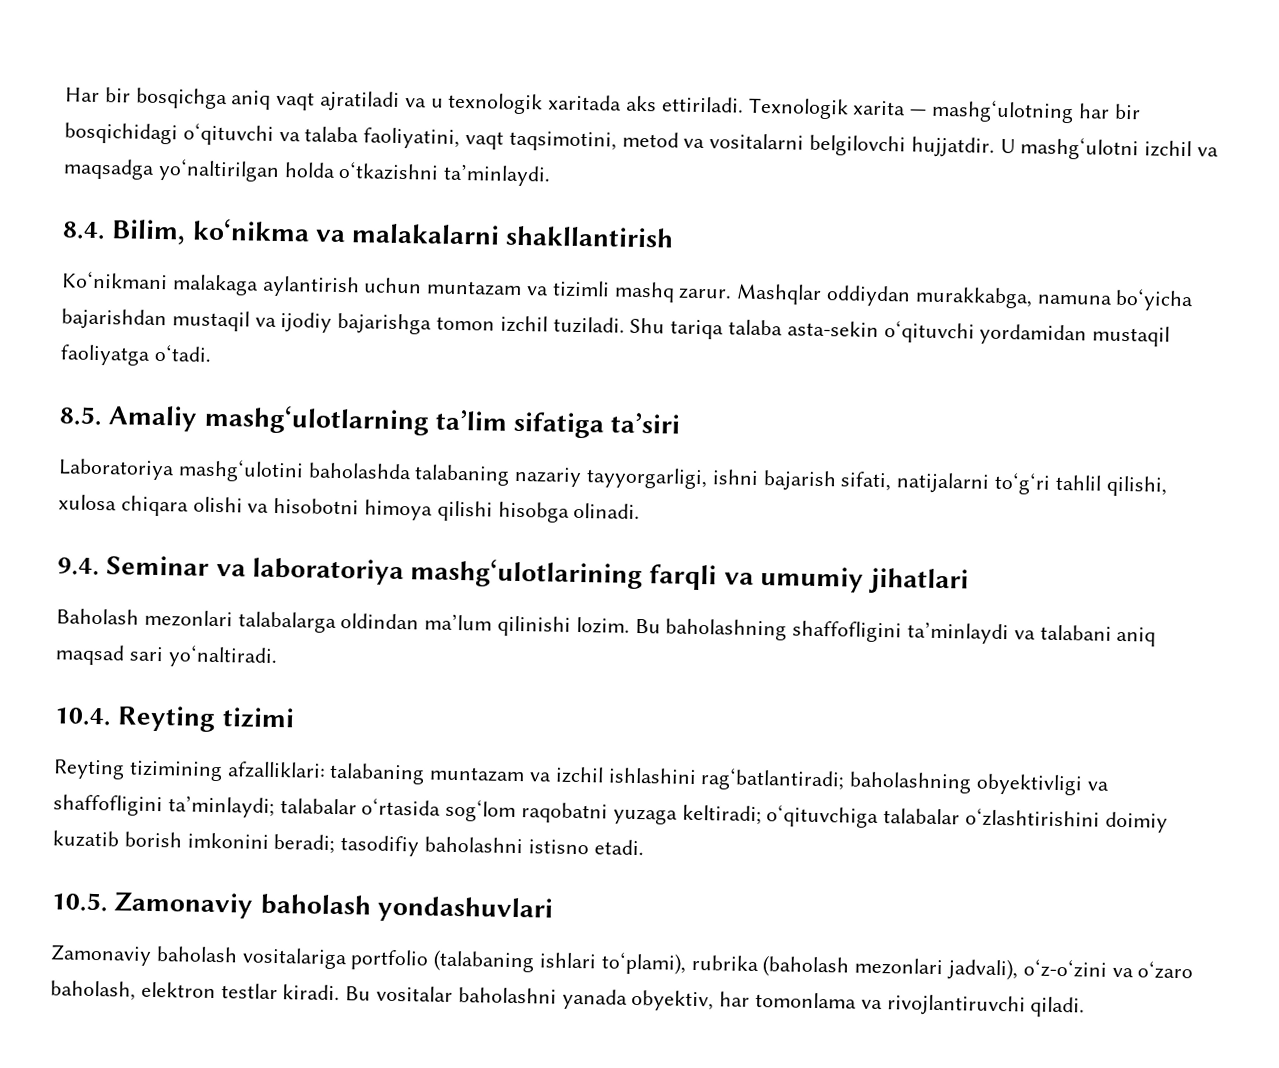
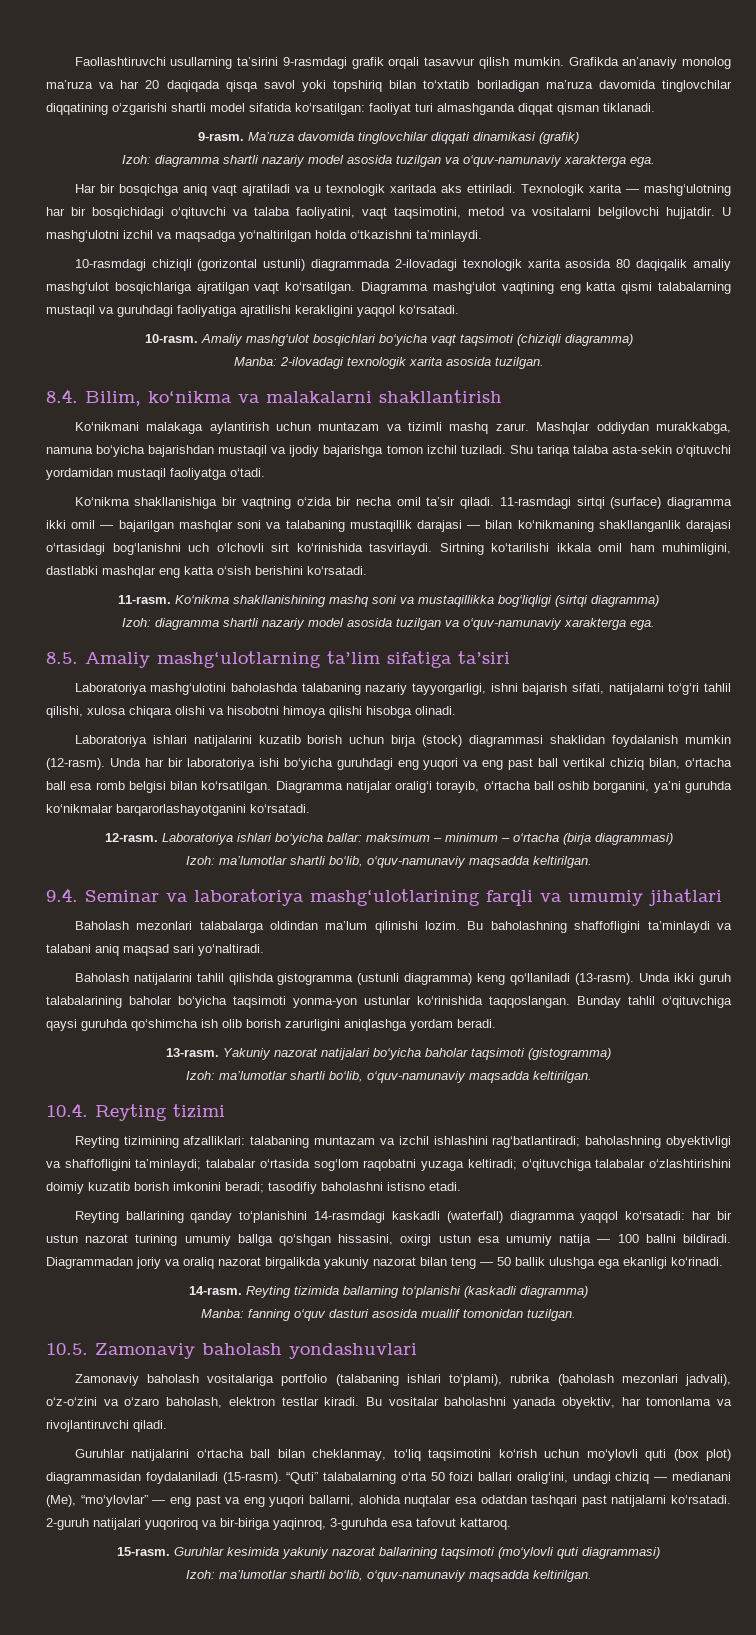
(65, 94) none -> [74,57,731,69] [46,80,732,92] [46,103,655,115] [198,132,579,144] [122,155,655,167] Faollashtiruvchi usullarning ta’sirini 9-rasmdagi grafik orqali tasavvur qilish mumkin. Grafikda an’anaviy monolog ma’ruza va har 20 daqiqada qisqa savol yoki topshiriq bilan to‘xtatib boriladigan ma’ruza davomida tinglovchilar diqqatining o‘zgarishi shartli model sifatida ko‘rsatilgan: faoliyat turi almashganda diqqat qisman tiklanadi. // 9-rasm. Ma’ruza davomida tinglovchilar diqqati dinamikasi (grafik) // Izoh: diagramma shartli nazariy model asosida tuzilgan va o‘quv-namunaviy xarakterga ega. //
(552, 175) none -> [74,259,731,271] [46,282,732,294] [46,305,459,317] [144,334,633,346] [233,357,544,369] // 10-rasmdagi chiziqli (gorizontal ustunli) diagrammada 2-ilovadagi texnologik xarita asosida 80 daqiqalik amaliy mashg‘ulot bosqichlariga ajratilgan vaqt ko‘rsatilgan. Diagramma mashg‘ulot vaqtining eng katta qismi talabalarning mustaqil va guruhdagi faoliyatiga ajratilishi kerakligini yaqqol ko‘rsatadi. // 10-rasm. Amaliy mashg‘ulot bosqichlari bo‘yicha vaqt taqsimoti (chiziqli diagramma) // Manba: 2-ilovadagi texnologik xarita asosida tuzilgan.
(212, 352) none -> [74,497,732,509] [46,520,731,532] [46,543,731,555] [46,566,367,578] [118,595,659,607] [122,618,655,630] // Ko‘nikma shakllanishiga bir vaqtning o‘zida bir necha omil ta’sir qiladi. 11-rasmdagi sirtqi (surface) diagramma ikki omil — bajarilgan mashqlar soni va talabaning mustaqillik darajasi — bilan ko‘nikmaning shakllanganlik darajasi o‘rtasidagi bog‘lanishni uch o‘lchovli sirt ko‘rinishida tasvirlaydi. Sirtning ko‘tarilishi ikkala omil ham muhimligini, dastlabki mashqlar eng katta o‘sish berishini ko‘rsatadi. // 11-rasm. Ko‘nikma shakllanishining mashq soni va mustaqillikka bog‘liqligi (sirtqi diagramma) // Izoh: diagramma shartli nazariy model asosida tuzilgan va o‘quv-namunaviy xarakterga ega.
(641, 511) none -> [74,735,731,747] [46,758,733,770] [46,781,732,793] [46,804,310,816] [104,833,673,845] [185,856,592,868] // Laboratoriya ishlari natijalarini kuzatib borish uchun birja (stock) diagrammasi shaklidan foydalanish mumkin (12-rasm). Unda har bir laboratoriya ishi bo‘yicha guruhdagi eng yuqori va eng past ball vertikal chiziq bilan, o‘rtacha ball esa romb belgisi bilan ko‘rsatilgan. Diagramma natijalar oralig‘i torayib, o‘rtacha ball oshib borganini, ya’ni guruhda ko‘nikmalar barqarorlashayotganini ko‘rsatadi. // 12-rasm. Laboratoriya ishlari bo‘yicha ballar: maksimum – minimum – o‘rtacha (birja diagrammasi) // Izoh: ma’lumotlar shartli bo‘lib, o‘quv-namunaviy maqsadda keltirilgan.
(278, 656) none -> [74,973,731,985] [46,996,732,1008] [46,1019,496,1031] [166,1048,611,1060] [185,1071,592,1083] // Baholash natijalarini tahlil qilishda gistogramma (ustunli diagramma) keng qo‘llaniladi (13-rasm). Unda ikki guruh talabalarining baholar bo‘yicha taqsimoti yonma-yon ustunlar ko‘rinishida taqqoslangan. Bunday tahlil o‘qituvchiga qaysi guruhda qo‘shimcha ish olib borish zarurligini aniqlashga yordam beradi. // 13-rasm. Yakuniy nazorat natijalari bo‘yicha baholar taqsimoti (gistogramma) // Izoh: ma’lumotlar shartli bo‘lib, o‘quv-namunaviy maqsadda keltirilgan.
(644, 847) none -> [74,1211,732,1223] [46,1234,732,1246] [46,1257,723,1269] [189,1286,588,1298] [201,1309,576,1321] // Reyting ballarining qanday to‘planishini 14-rasmdagi kaskadli (waterfall) diagramma yaqqol ko‘rsatadi: har bir ustun nazorat turining umumiy ballga qo‘shgan hissasini, oxirgi ustun esa umumiy natija — 100 ballni bildiradi. Diagrammadan joriy va oraliq nazorat birgalikda yakuniy nazorat bilan teng — 50 ballik ulushga ega ekanligi ko‘rinadi. // 14-rasm. Reyting tizimida ballarning to‘planishi (kaskadli diagramma) // Manba: fanning o‘quv dasturi asosida muallif tomonidan tuzilgan.
(1086, 1007) none -> [74,1449,731,1461] [46,1472,731,1484] [46,1495,731,1507] [46,1518,511,1530] [117,1547,660,1559] [185,1570,592,1582] // Guruhlar natijalarini o‘rtacha ball bilan cheklanmay, to‘liq taqsimotini ko‘rish uchun mo‘ylovli quti (box plot) diagrammasidan foydalaniladi (15-rasm). “Quti” talabalarning o‘rta 50 foizi ballari oralig‘ini, undagi chiziq — medianani (Me), “mo‘ylovlar” — eng past va eng yuqori ballarni, alohida nuqtalar esa odatdan tashqari past natijalarni ko‘rsatadi. 2-guruh natijalari yuqoriroq va bir-biriga yaqinroq, 3-guruhda esa tafovut kattaroq. // 15-rasm. Guruhlar kesimida yakuniy nazorat ballarining taqsimoti (mo‘ylovli quti diagrammasi) // Izoh: ma’lumotlar shartli bo‘lib, o‘quv-namunaviy maqsadda keltirilgan.

